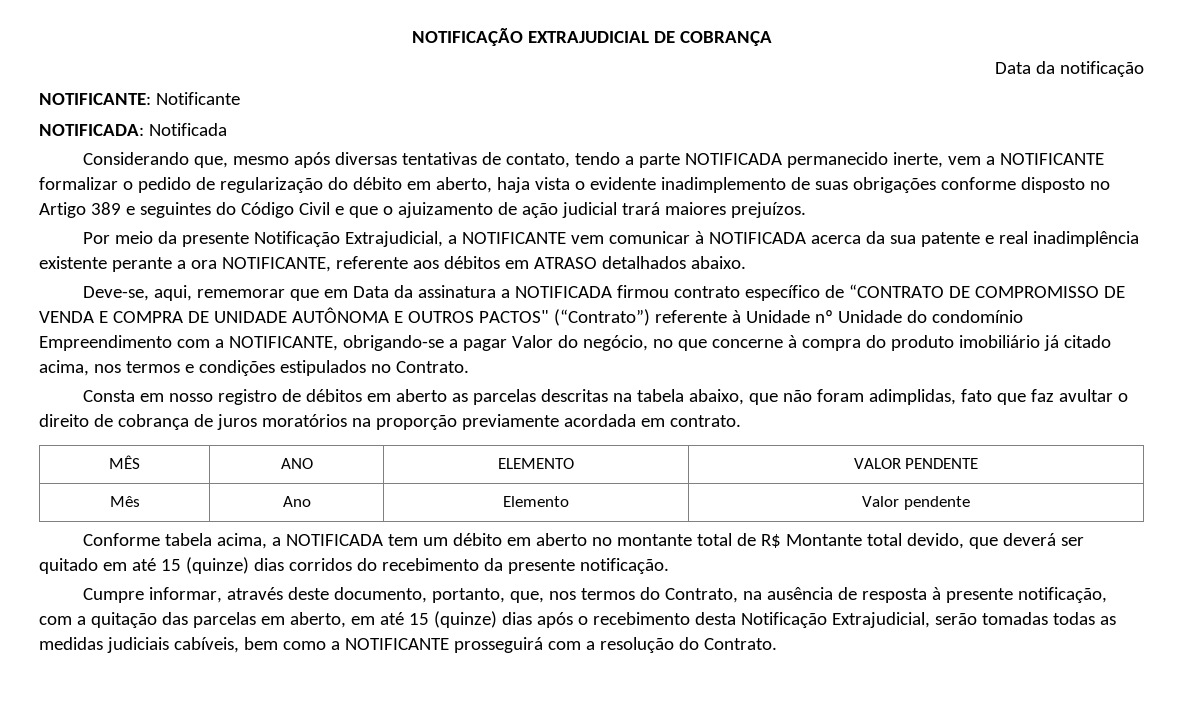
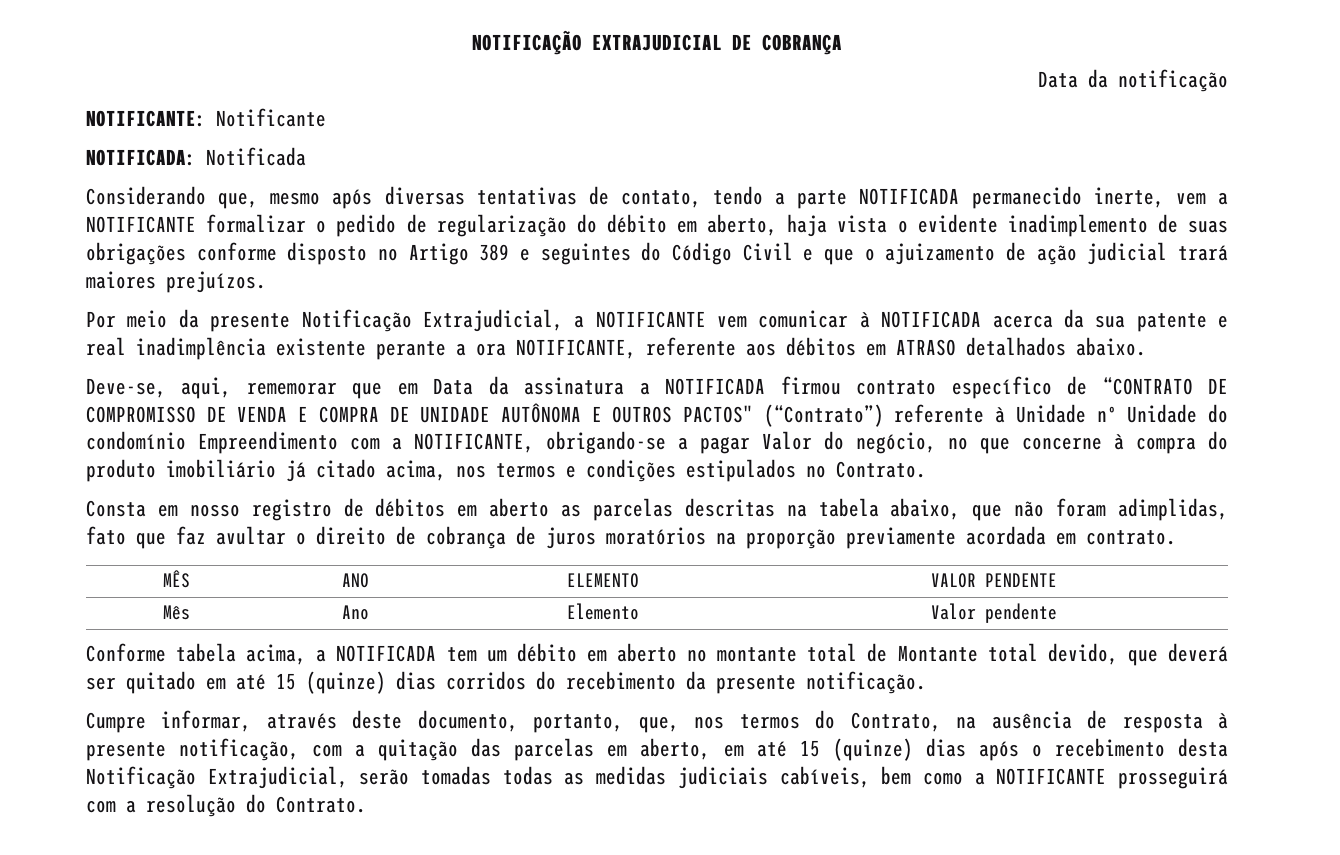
[761,534,782,548] R$ -> (888, 652) none

